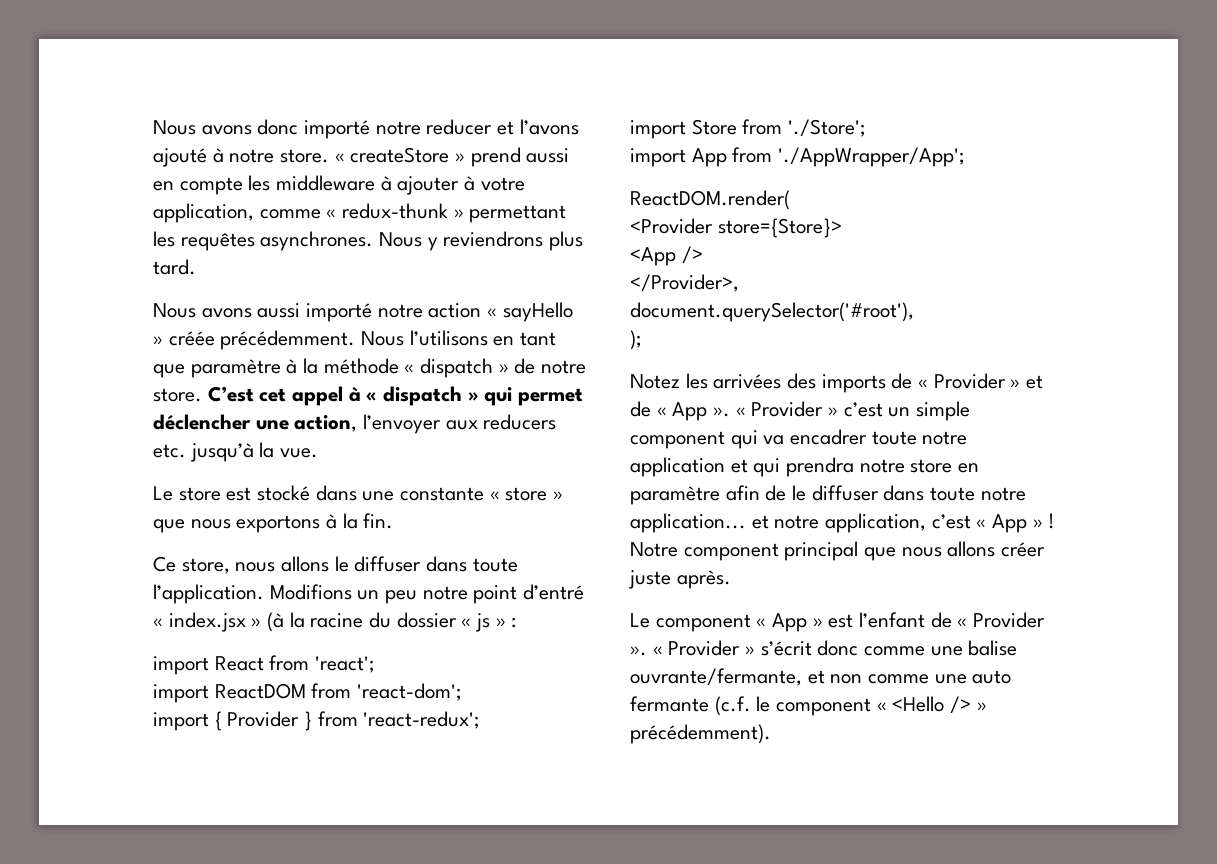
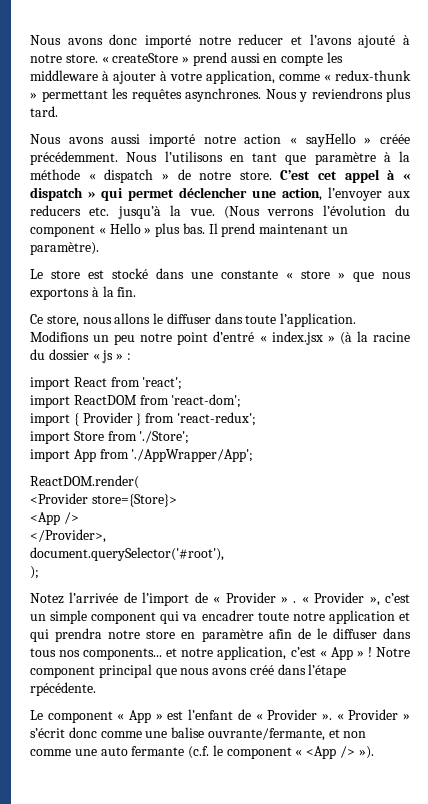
(319, 453) none -> [223,205,410,219] [30,223,349,237] [30,242,99,255] (Nous verrons l’évolution du component « Hello » plus bas. Il prend maintenant un paramètre).
[685,373,1044,393] [630,401,839,421] les arrivées des imports de « Provider » et de « App ». « Provider » -> [69,592,380,606] l’arrivée de l’import de « Provider » . « Provider »,
[930,487,1026,501] [630,513,746,533] toute notre application... -> [30,648,163,660] tous nos components...
[947,541,1046,557] [628,570,731,589] allons créer juste après. -> [212,664,347,678] [30,682,96,696] avons créé dans l’étape rpécédente.
[892,696,987,714] [630,724,771,744] <Hello /> » précédemment). -> [306,746,374,759] <App /> »).

